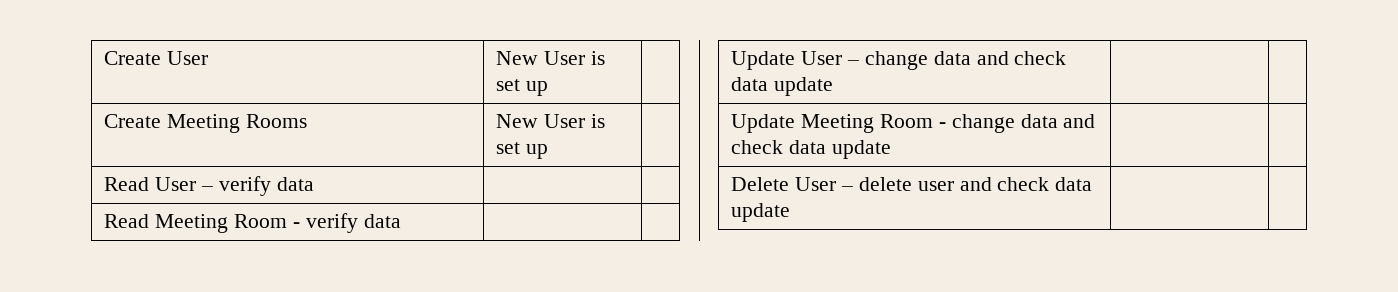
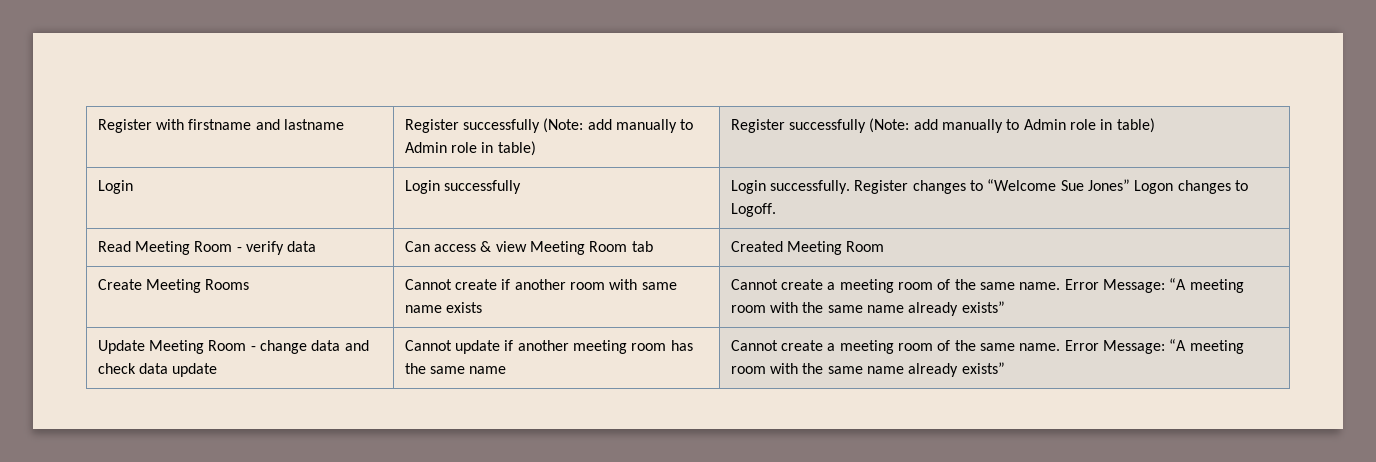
[104,51,209,65] [496,51,606,65] [496,79,549,96] [104,114,308,133] [496,114,606,128] [496,142,549,159] [104,176,314,196] Create User | New User is set up | // Create Meeting Rooms | New User is set up | // Read User – verify data | | -> [97,119,345,133] [404,118,694,133] [404,141,536,156] [730,118,1155,133] [97,180,133,194] [404,180,522,194] [730,179,1248,194] [730,203,776,217] Register with firstname and lastname | Register successfully (Note: add manually to Admin role in table) | Register successfully (Note: add manually to Admin role in table) // Login | Login successfully | Login successfully. Register changes to “Welcome Sue Jones” Logon changes to Logoff.
[731,51,1067,70] [731,77,834,96] | // Update User – change data and check data update | | -> [404,241,653,255] [730,241,885,255] [97,279,250,293] [404,279,677,290] [404,302,483,313] [730,278,1244,293] [730,301,1005,316] Can access & view Meeting Room tab | Created Meeting Room // Create Meeting Rooms | Cannot create if another room with same name exists | Cannot create a meeting room of the same name. Error Message: “A meeting room with the same name already exists”
[731,177,1093,191] [731,203,791,222] | // Delete User – delete user and check data update | | -> [404,340,693,354] [404,363,507,374] [730,339,1244,354] [730,362,1005,377] Cannot update if another meeting room has the same name | Cannot create a meeting room of the same name. Error Message: “A meeting room with the same name already exists”

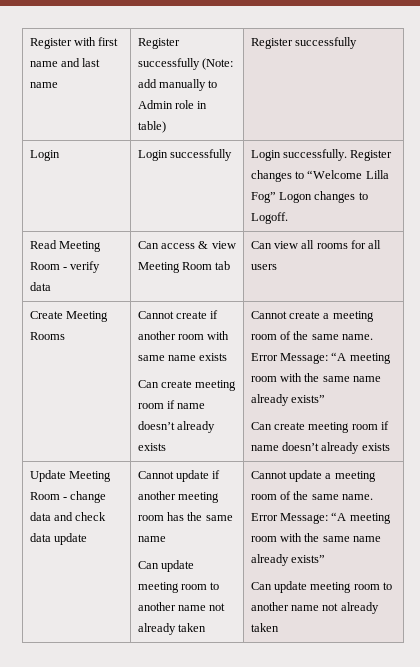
[188,119,345,130] firstname and lastname -> [98,37,119,46] [29,58,101,67] [29,82,58,88] first name and last name
[869,118,1155,133] (Note: add manually to Admin role in table) -> (357, 43) none
[1060,179,1131,191] Sue Jones” -> [365,170,389,179] [250,192,276,203] Lilla Fog”
[730,241,885,255] Created Meeting Room -> [250,240,382,249] [250,264,277,270] Can view all rooms for all users
(483, 307) none -> [137,380,237,391] [137,400,206,409] [137,421,215,433] [137,443,166,451] // Can create meeting room if name doesn’t already exists
(1005, 307) none -> [250,421,390,433] [250,442,390,454] // Can create meeting room if name doesn’t already exists
[730,340,824,351] | Cannot create -> [137,560,194,572] [137,582,220,593] [137,602,226,611] [137,623,206,635] [250,470,322,482] // Can update meeting room to another name not already taken | Cannot update
(1005, 368) none -> [250,581,393,593] [250,602,379,614] [250,623,279,632] // Can update meeting room to another name not already taken

